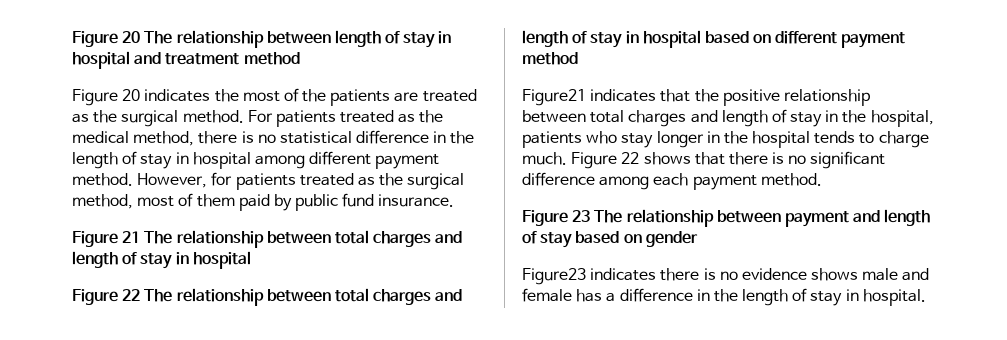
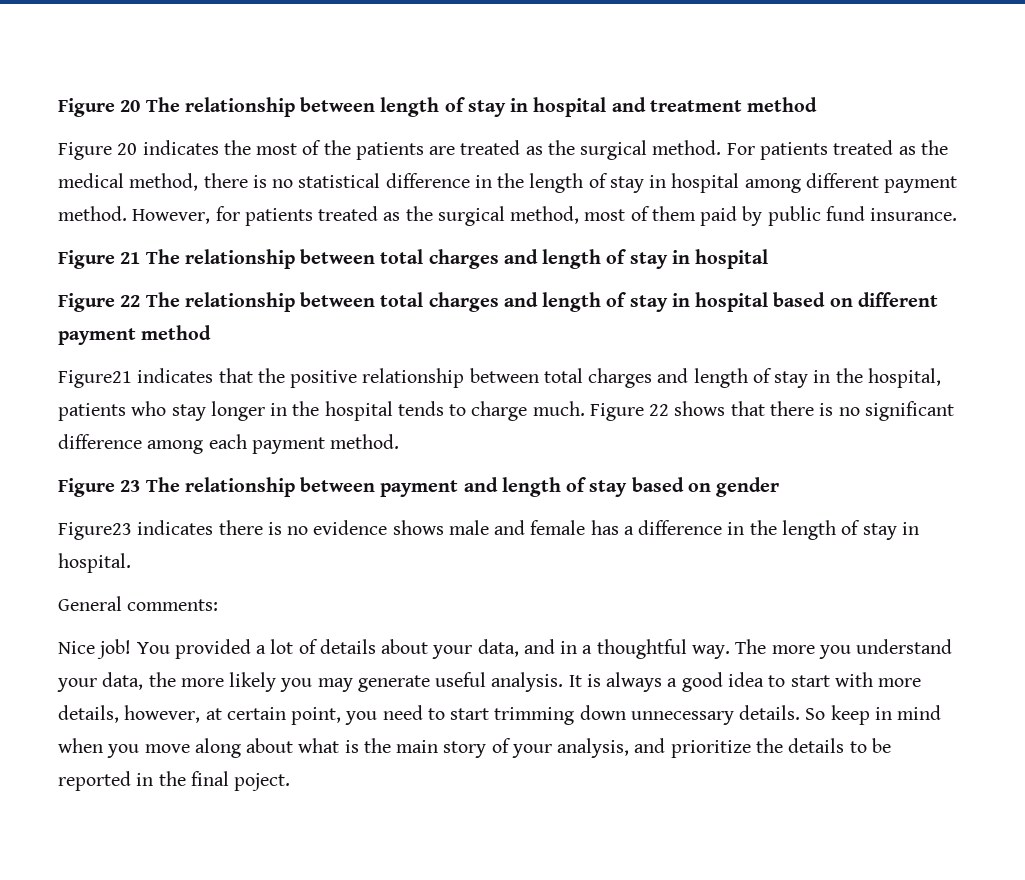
(926, 297) none -> [58,596,219,611] [58,639,953,659] [57,672,922,692] [58,705,942,725] [58,738,891,758] [58,771,291,791] // General comments: // Nice job! You provided a lot of details about your data, and in a thoughtful way. The more you understand your data, the more likely you may generate useful analysis. It is always a good idea to start with more details, however, at certain point, you need to start trimming down unnecessary details. So keep in mind when you move along about what is the main story of your analysis, and prioritize the details to be reported in the final poject.

